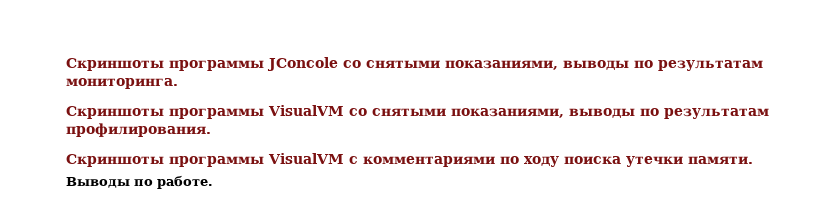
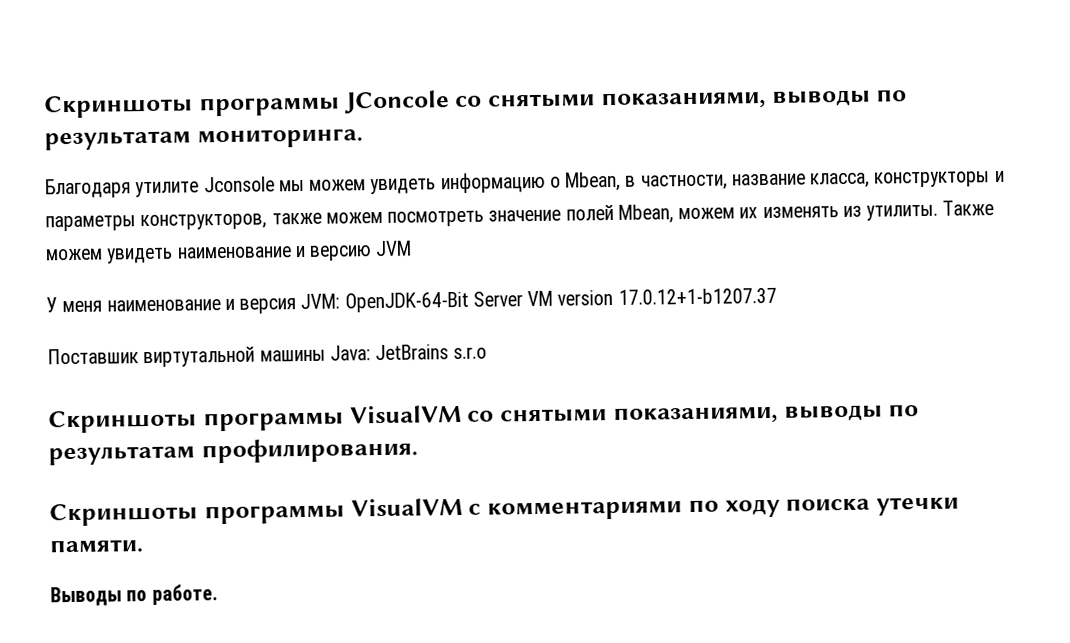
(178, 83) none -> [45,170,1005,199] [45,200,995,232] [46,240,413,264] [46,287,777,314] [47,344,488,368] // Благодаря утилите Jconsole мы можем увидеть информацию о Mbean, в частности, название класса, конструкторы и параметры конструкторов, также можем посмотреть значение полей Mbean, можем их изменять из утилиты. Также можем увидеть наименование и версию JVM // У меня наименование и версия JVM: OpenJDK-64-Bit Server VM version 17.0.12+1-b1207.37 // Поставшик виртутальной машины Java: JetBrains s.r.o

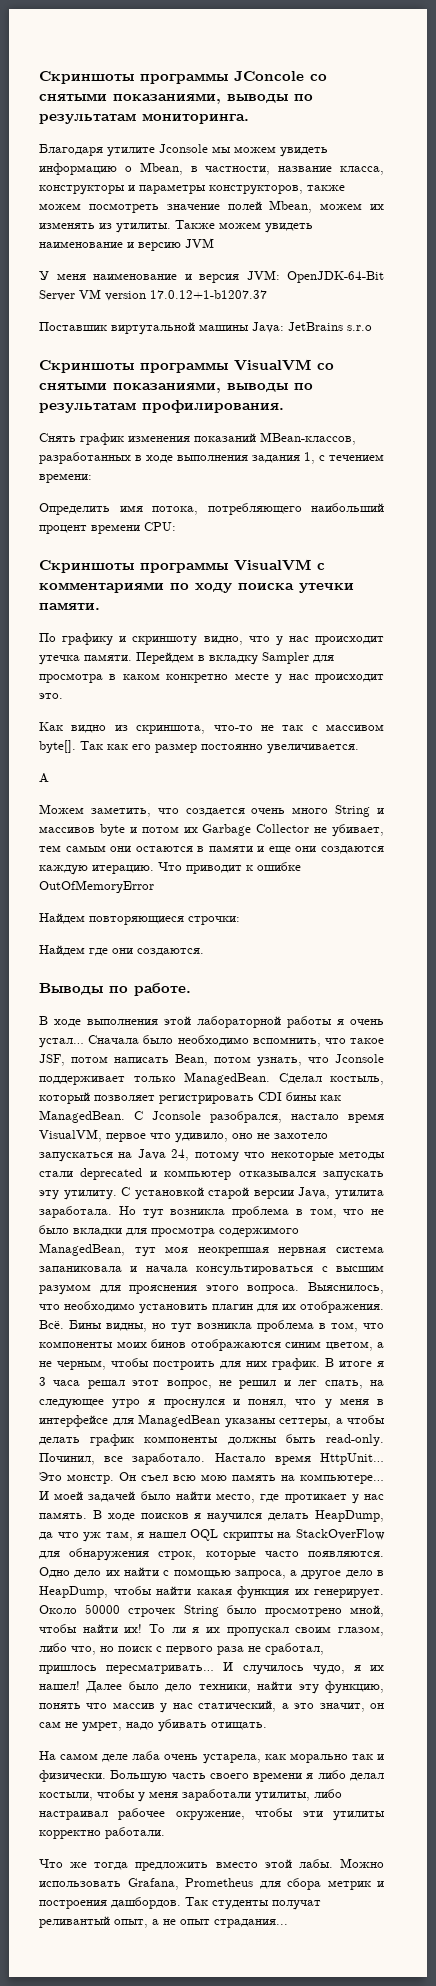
(418, 450) none -> [39,432,356,445] [39,452,384,464] [39,473,92,483] [39,503,384,515] [39,522,176,534] // Снять график изменения показаний MBean-классов, разработанных в ходе выполнения задания 1, с течением времени: // Определить имя потока, потребляющего наибольший процент времени CPU:
[50,584,218,607] Выводы по работе. -> [39,633,384,646] [39,652,334,665] [39,673,384,684] [39,693,63,699] [39,722,384,734] [39,740,359,754] [39,773,49,783] [39,804,384,817] [39,824,384,837] [39,845,384,854] [39,862,301,875] [39,880,154,893] [39,913,240,925] [39,945,204,956] [39,983,191,996] [39,1016,384,1028] [39,1035,384,1048] [39,1054,384,1067] [39,1072,384,1085] [39,1092,341,1104] [39,1110,384,1123] [39,1129,328,1143] [39,1149,385,1162] [39,1168,384,1181] [39,1187,384,1200] [39,1206,384,1219] [39,1225,299,1237] [39,1243,384,1257] [39,1265,384,1276] [39,1282,384,1295] [39,1301,384,1314] [39,1320,384,1333] [39,1339,384,1351] [39,1358,384,1370] [39,1377,384,1389] [39,1398,385,1409] [39,1414,385,1428] [39,1434,384,1446] [39,1453,384,1465] [39,1472,384,1484] [39,1491,385,1504] [39,1510,384,1523] [39,1529,385,1542] [39,1548,384,1561] [39,1567,385,1580] [39,1586,384,1599] [39,1604,384,1617] [39,1624,384,1637] [39,1643,324,1655] [39,1662,385,1675] [39,1681,384,1694] [39,1700,385,1713] [39,1719,267,1732] [39,1751,384,1764] [39,1770,384,1783] [39,1789,342,1802] [39,1808,385,1821] [39,1827,165,1839] [39,1858,384,1871] [39,1878,384,1890] [39,1897,321,1910] [39,1916,288,1928] По графику и скриншоту видно, что у нас происходит утечка памяти. Перейдем в вкладку Sampler для просмотра в каком конкретно месте у нас происходит это. // Как видно из скриншота, что-то не так с массивом byte[]. Так как его размер постоянно увеличивается. // A // Можем заметить, что создается очень много String и массивов byte и потом их Garbage Collector не убивает, тем самым они остаются в памяти и еще они создаются каждую итерацию. Что приводит к ошибке OutOfMemoryError // Найдем повторяющиеся строчки: // Найдем где они создаются. // Выводы по работе. // В ходе выполнения этой лабораторной работы я очень устал… Сначала было необходимо вспомнить, что такое JSF, потом написать Bean, потом узнать, что Jconsole поддерживает только ManagedBean. Сделал костыль, который позволяет регистрировать CDI бины как ManagedBean. С Jconsole разобрался, настало время VisualVM, первое что удивило, оно не захотело запускаться на Java 24, потому что некоторые методы стали deprecated и компьютер отказывался запускать эту утилиту. С установкой старой версии Java, утилита заработала. Но тут возникла проблема в том, что не было вкладки для просмотра содержимого ManagedBean, тут моя неокрепшая нервная система запаниковала и начала консультироваться с высшим разумом для прояснения этого вопроса. Выяснилось, что необходимо установить плагин для их отображения. Всё. Бины видны, но тут возникла проблема в том, что компоненты моих бинов отображаются синим цветом, а не черным, чтобы построить для них график. В итоге я 3 часа решал этот вопрос, не решил и лег спать, на следующее утро я проснулся и понял, что у меня в интерфейсе для ManagedBean указаны сеттеры, а чтобы делать график компоненты должны быть read-only. Починил, все заработало. Настало время HttpUnit… Это монстр. Он съел всю мою память на компьютере… И моей задачей было найти место, где протикает у нас память. В ходе поисков я научился делать HeapDump, да что уж там, я нашел OQL скрипты на StackOverFlow для обнаружения строк, которые часто появляются. Одно дело их найти с помощью запроса, а другое дело в HeapDump, чтобы найти какая функция их генерирует. Около 50000 строчек String было просмотрено мной, чтобы найти их! То ли я их пропускал своим глазом, либо что, но поиск с первого раза не сработал, пришлось пересматривать… И случилось чудо, я их нашел! Далее было дело техники, найти эту функцию, понять что массив у нас статический, а это значит, он сам не умрет, надо убивать отищать. // На самом деле лаба очень устарела, как морально так и физически. Большую часть своего времени я либо делал костыли, чтобы у меня заработали утилиты, либо настраивал рабочее окружение, чтобы эти утилиты корректно работали. // Что же тогда предложить вместо этой лабы. Можно использовать Grafana, Prometheus для сбора метрик и построения дашбордов. Так студенты получат реливантый опыт, а не опыт страдания...

